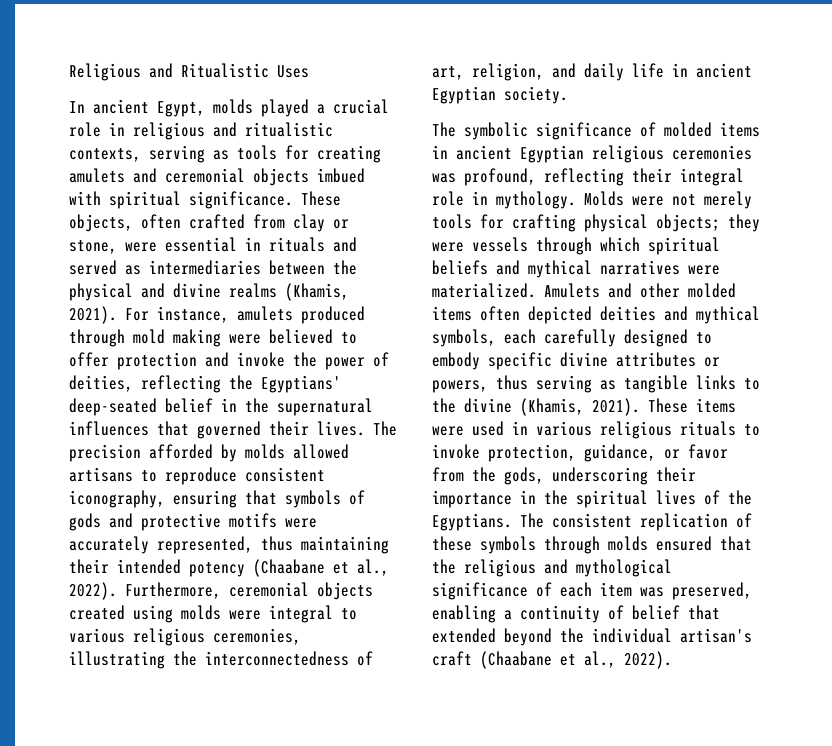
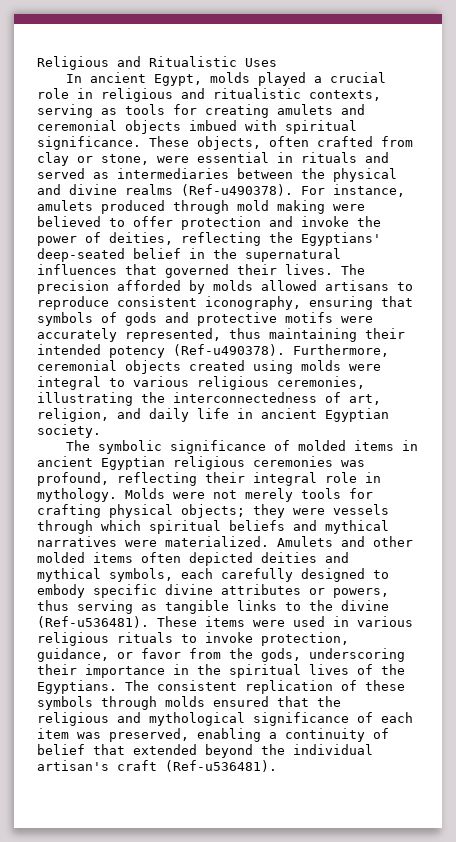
[285,283,349,301] [69,306,117,324] (Khamis, 2021). -> [181,184,293,196] (Ref-u490378).
[253,559,389,577] [69,582,117,600] (Chaabane et al., 2022). -> [173,344,285,356] (Ref-u490378).
[520,398,640,416] (Khamis, 2021). -> [37,616,149,628] (Ref-u536481).
[480,651,672,669] (Chaabane et al., 2022). -> [165,760,277,772] (Ref-u536481).

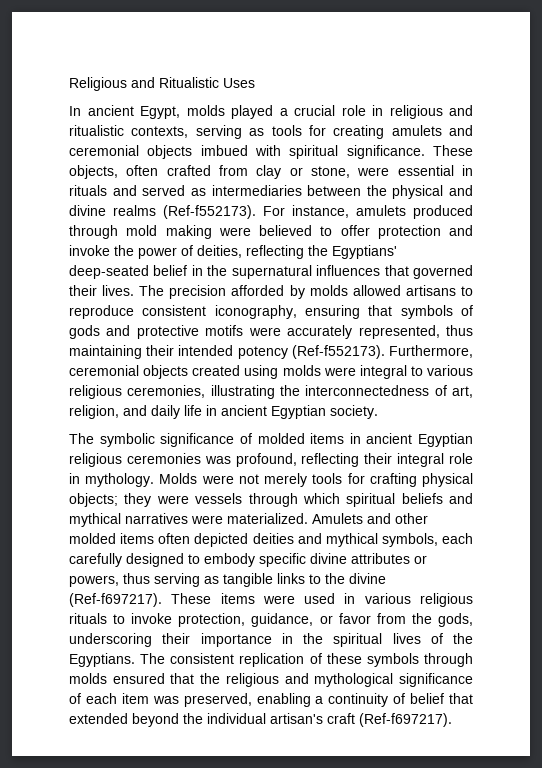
[181,184,293,196] (Ref-u490378). -> [163,205,256,219] (Ref-f552173).
[173,344,285,356] (Ref-u490378). -> [291,345,385,359] (Ref-f552173).
[37,616,149,628] (Ref-u536481). -> [69,593,162,607] (Ref-f697217).
[165,760,277,772] (Ref-u536481). -> [359,713,452,727] (Ref-f697217).

